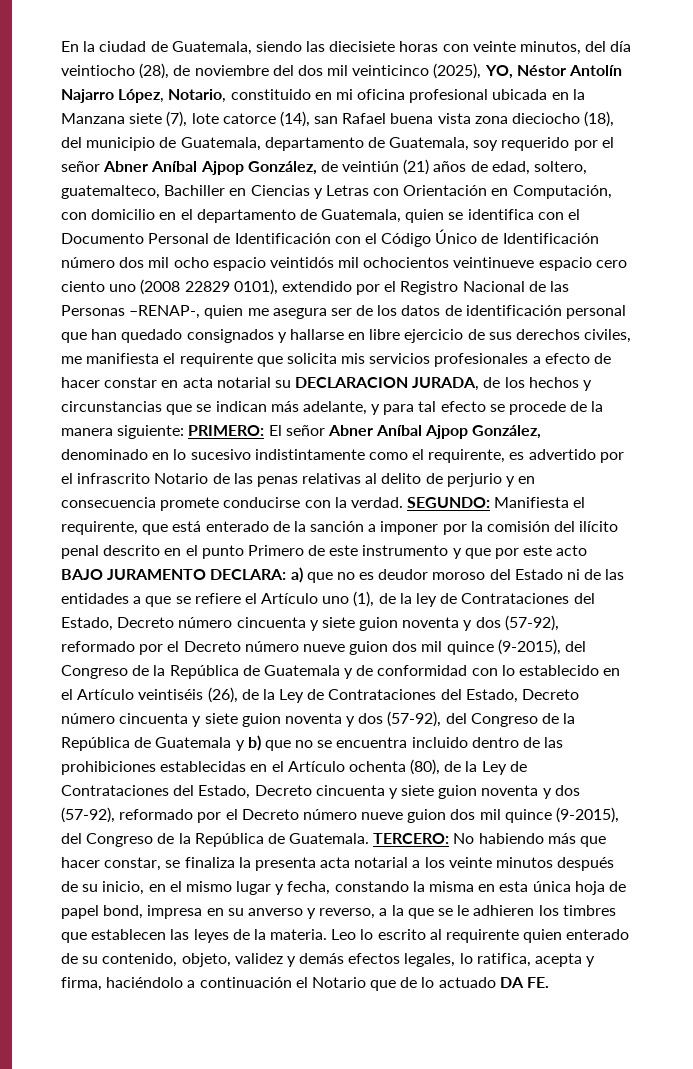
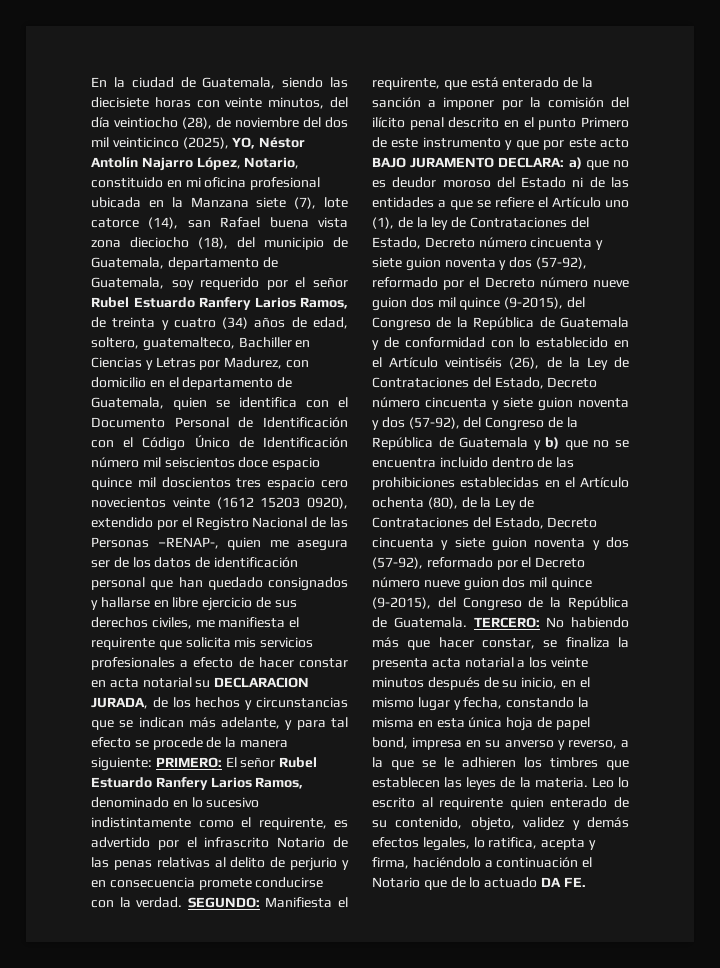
[103,159,430,175] Abner Aníbal Ajpop González, de veintiún (21) -> [91,297,348,310] [91,317,249,330] Rubel Estuardo Ranfery Larios Ramos, de treinta y cuatro (34)
[373,185,612,199] con Orientación en Computación, -> [199,357,283,370] por Madurez,
[119,257,627,271] [61,279,278,295] dos mil ocho espacio veintidós mil ochocientos veintinueve espacio cero ciento uno (2008 22829 0101), -> [142,457,321,470] [91,477,348,490] [91,497,348,509] mil seiscientos doce espacio quince mil doscientos tres espacio cero novecientos veinte (1612 15203 0920),
[327,425,542,439] Abner Aníbal Ajpop González, -> [279,757,318,768] [91,777,304,790] Rubel Estuardo Ranfery Larios Ramos,

